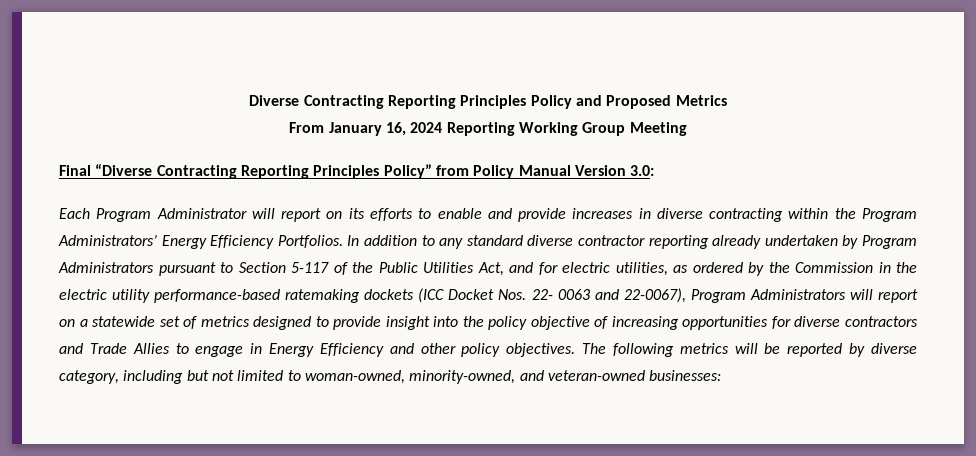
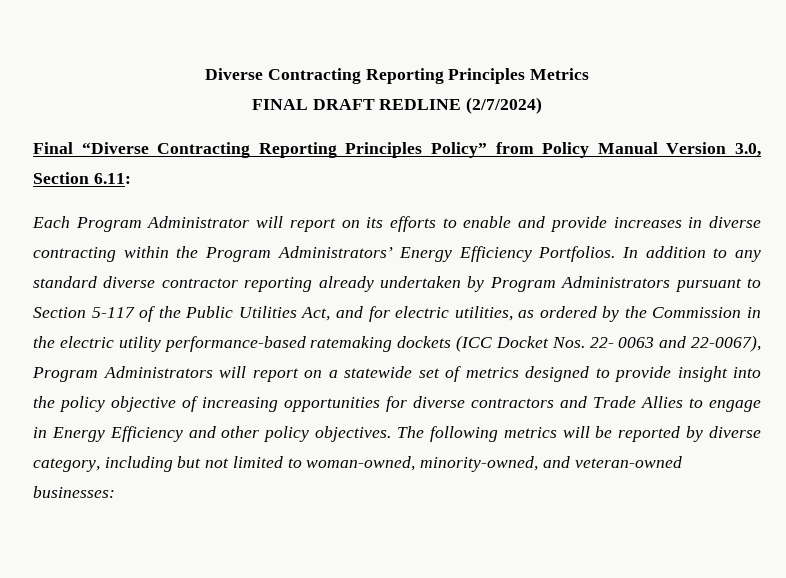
[530,95,727,109] [289,122,687,136] Policy and Proposed Metrics // From January 16, 2024 Reporting Working Group Meeting -> [529,68,589,80] [251,97,543,114] Metrics // FINAL DRAFT REDLINE (2/7/2024)
[630,165,655,176] 3.0: -> [735,143,762,157] [33,172,131,184] 3.0, Section 6.11:

